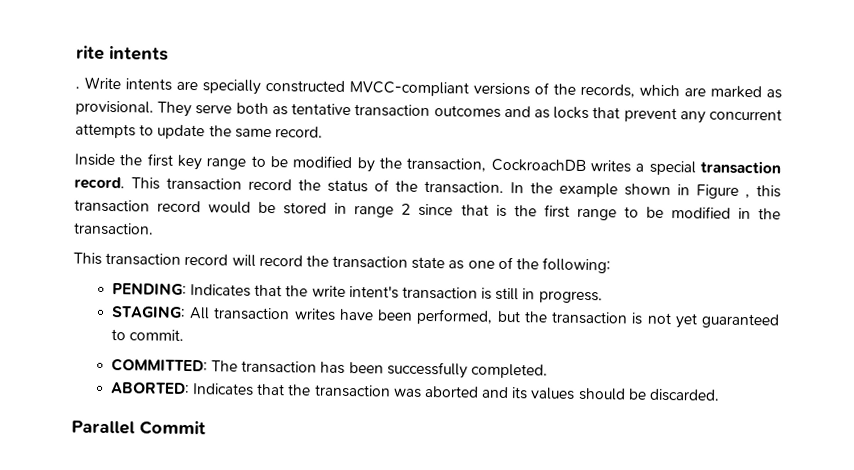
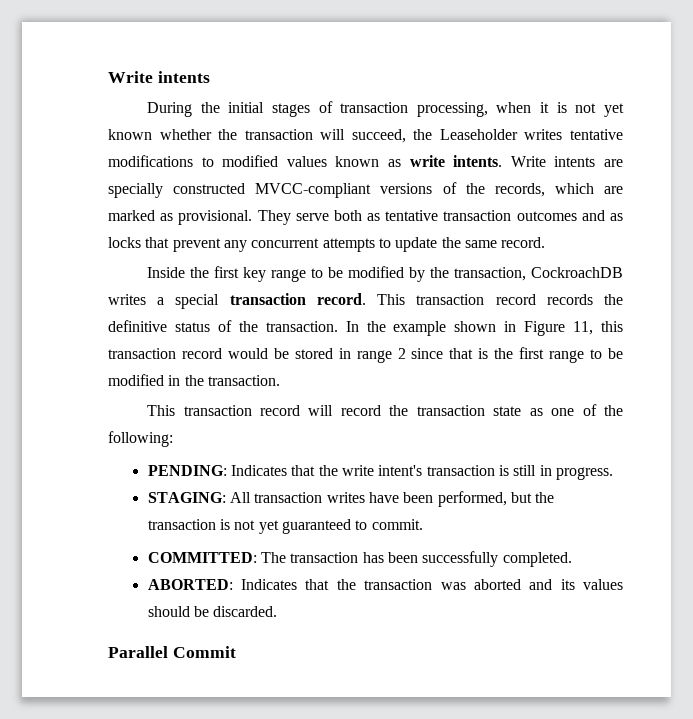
[76,45,105,60] rite -> [108,71,153,83] Write
[75,86,80,89] . -> [147,101,625,117] [108,129,623,143] [108,155,503,167] During the initial stages of transaction processing, when it is not yet known whether the transaction will succeed, the Leaseholder writes tentative modifications to modified values known as write intents.
[298,179,321,191] the -> [546,294,623,305] [108,320,167,332] records the definitive
[745,193,750,199] , -> [573,321,594,335] 11,

